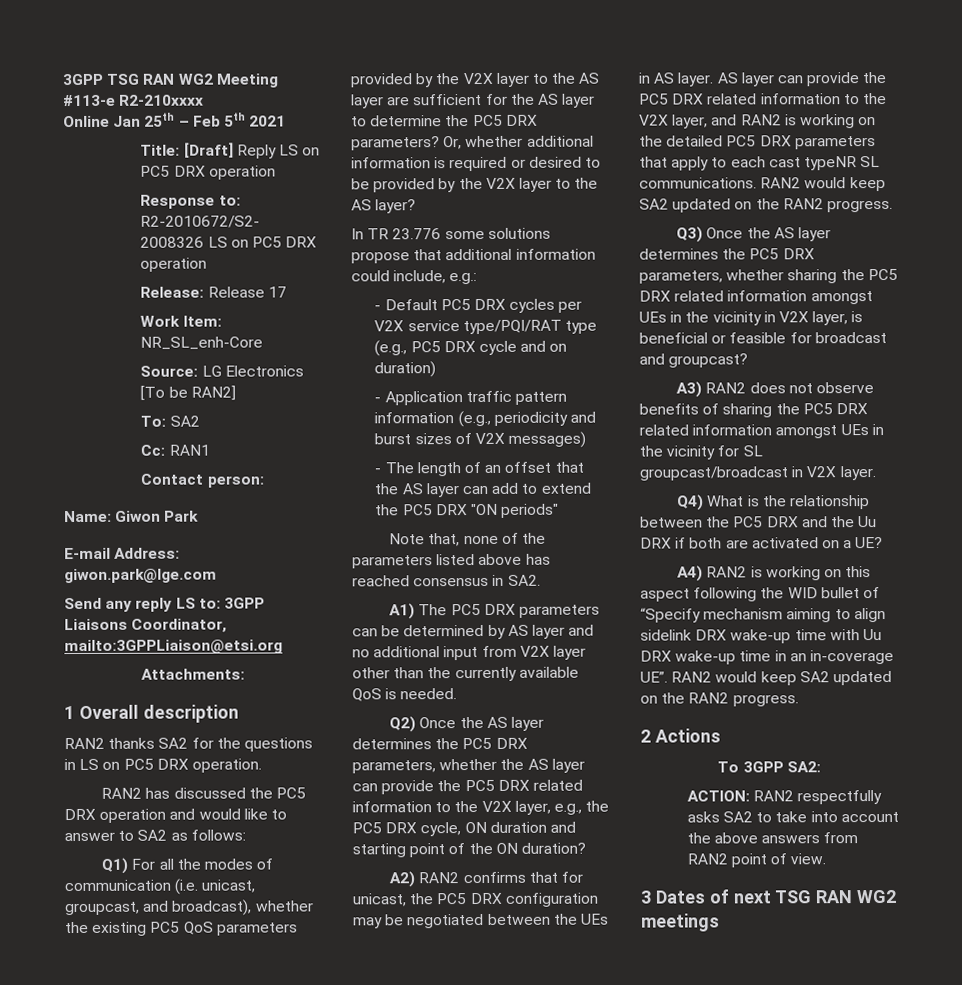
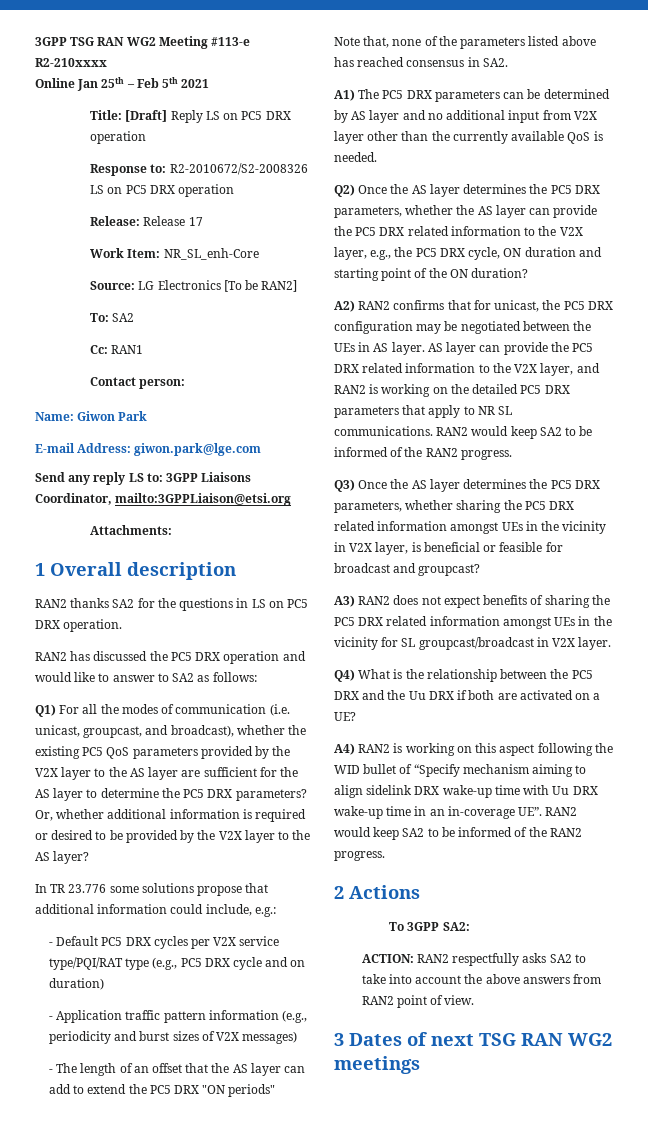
[730,156,857,171] each cast typeNR -> [477,406,495,415] NR
[672,198,753,213] updated on -> [565,426,593,436] [334,447,404,457] to be informed of
[816,382,875,394] observe -> [443,596,480,608] expect
[832,670,892,686] [640,695,658,704] updated on -> [427,827,528,837] to be informed of

